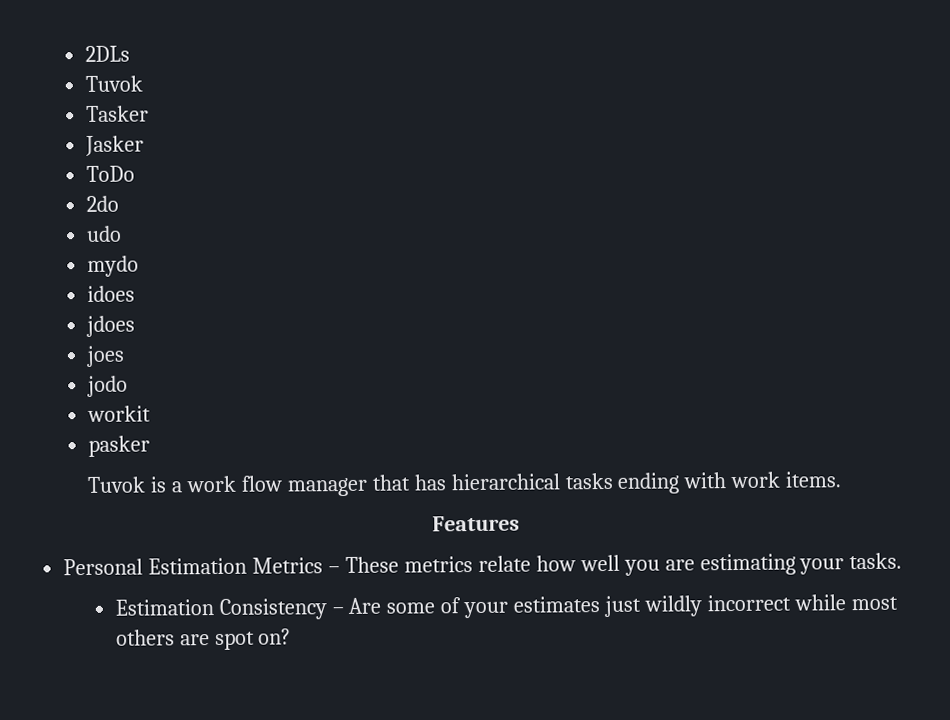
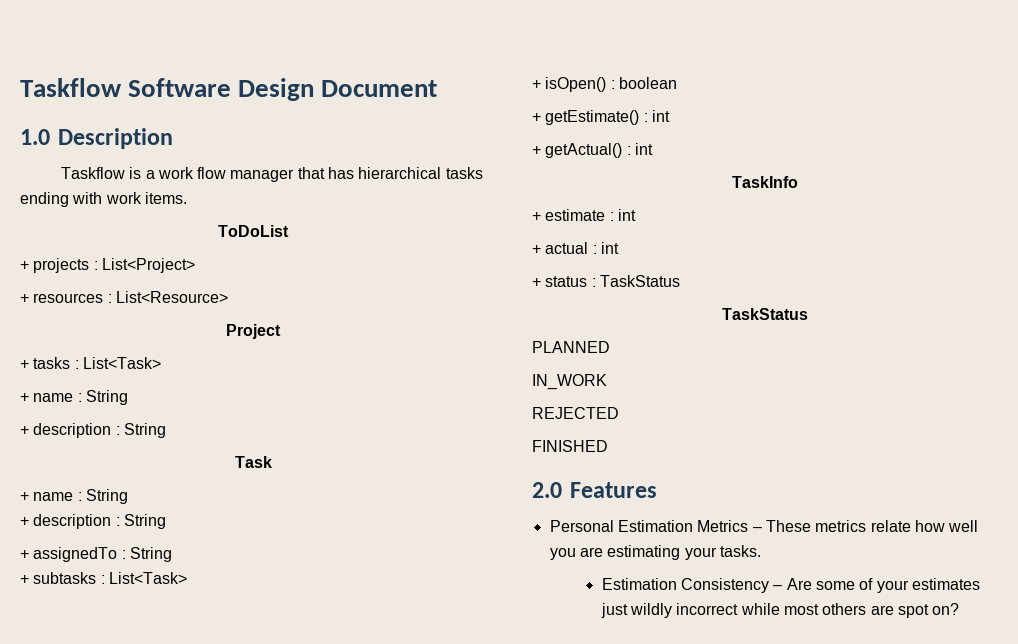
[84,45,130,62] [84,75,143,92] [85,105,149,122] [84,135,144,156] [85,165,135,182] [85,195,119,212] [85,225,122,242] [86,255,139,277] [86,285,135,302] [85,315,135,337] [85,345,125,367] [86,375,128,397] [86,405,151,422] [87,435,150,457] [87,476,147,493] 2DLs // Tuvok // Tasker // Jasker // ToDo // 2do // udo // mydo // idoes // jdoes // joes // jodo // workit // pasker // Tuvok -> [20,78,438,101] [20,128,173,149] [60,167,125,179] Taskflow Software Design Document // 1.0 Description // Taskflow
(842, 479) none -> [218,225,289,237] [20,258,195,273] [20,291,228,303] [226,324,281,339] [20,357,161,369] [20,390,128,405] [20,423,166,438] [234,456,272,468] [20,489,128,504] [20,514,166,529] [20,547,172,562] [20,572,187,584] [532,77,677,92] [532,110,670,125] [532,143,653,158] [732,176,798,188] [532,209,636,221] [532,242,619,254] [532,275,680,287] [722,308,808,320] [532,341,610,353] [532,374,607,390] [532,407,619,419] [532,440,608,452] [532,482,562,498] ToDoList // + projects : List<Project> // + resources : List<Resource> // Project // + tasks : List<Task> // + name : String // + description : String // Task // + name : String // + description : String // + assignedTo : String // + subtasks : List<Task> // + isOpen() : boolean // + getEstimate() : int // + getActual() : int // TaskInfo // + estimate : int // + actual : int // + status : TaskStatus // TaskStatus // PLANNED // IN_WORK // REJECTED // FINISHED // 2.0

